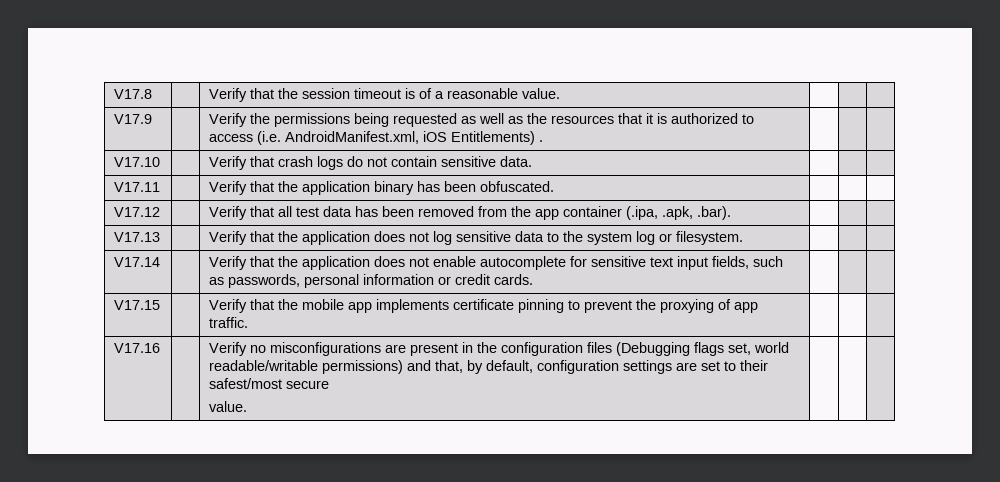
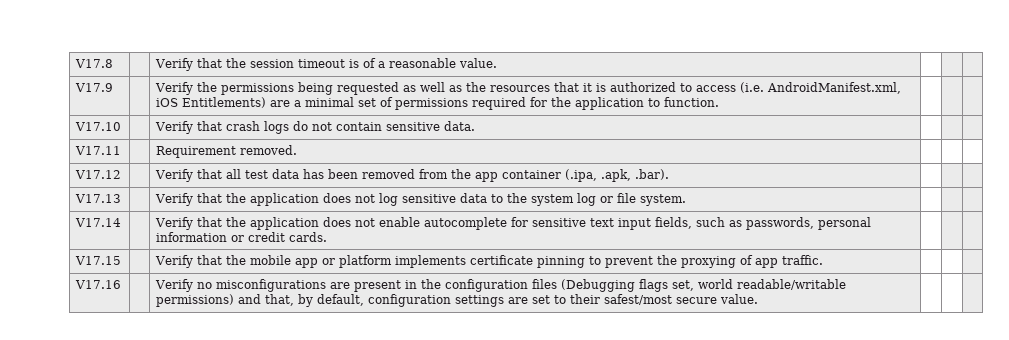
[539,140,544,142] . -> [270,97,720,110] are a minimal set of permissions required for the application to function.
[209,181,555,195] Verify that the application binary has been obfuscated. -> [156,145,298,158] Requirement removed.
[676,231,744,245] filesystem. -> [617,193,687,206] file system.
(373, 307) none -> [322,255,393,268] or platform
(330, 384) // -> (718, 300) none

